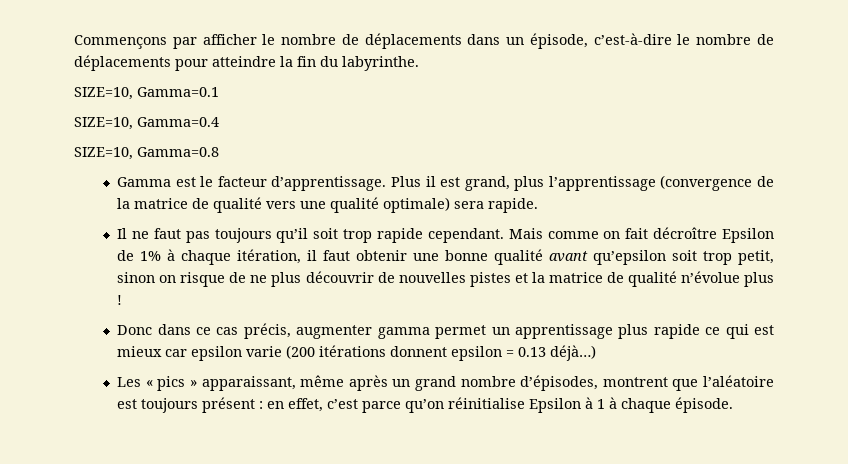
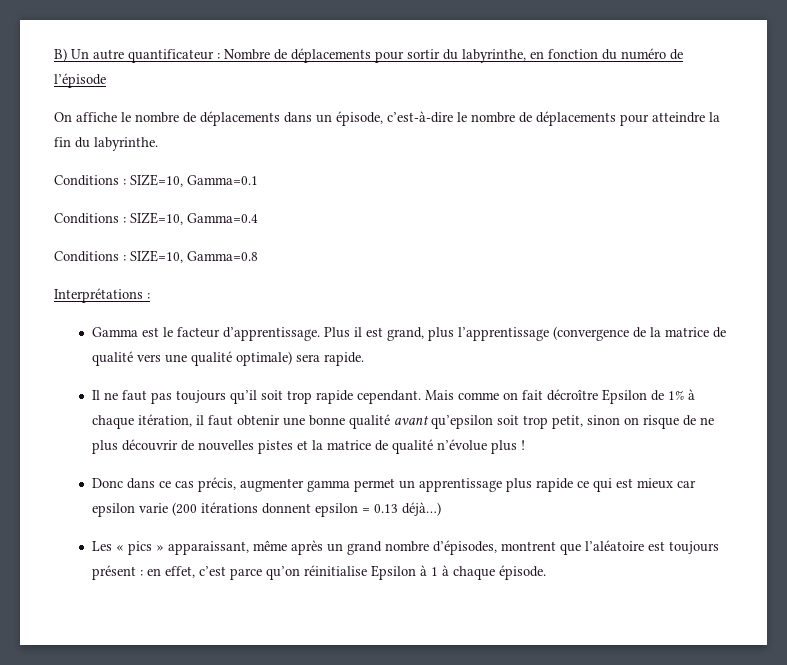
[74,34,257,49] Commençons par afficher -> [54,48,683,63] [54,73,106,88] [54,112,117,122] B) Un autre quantificateur : Nombre de déplacements pour sortir du labyrinthe, en fonction du numéro de l’épisode // On affiche
(419, 63) none -> [54,175,126,186] Conditions :
(219, 92) none -> [54,213,126,224] Conditions :
(219, 122) none -> [54,251,126,262] Conditions :
(219, 152) none -> [54,288,150,303] // Interprétations :

